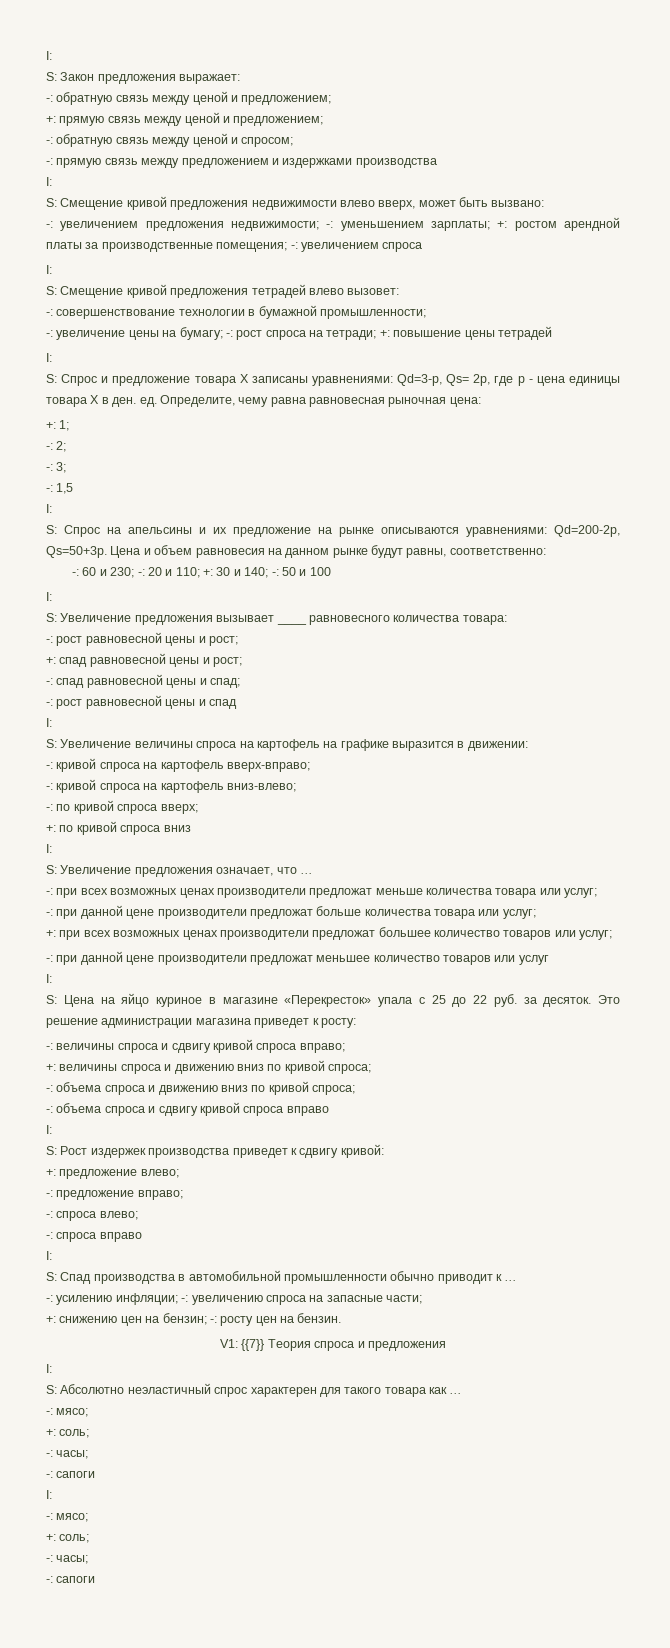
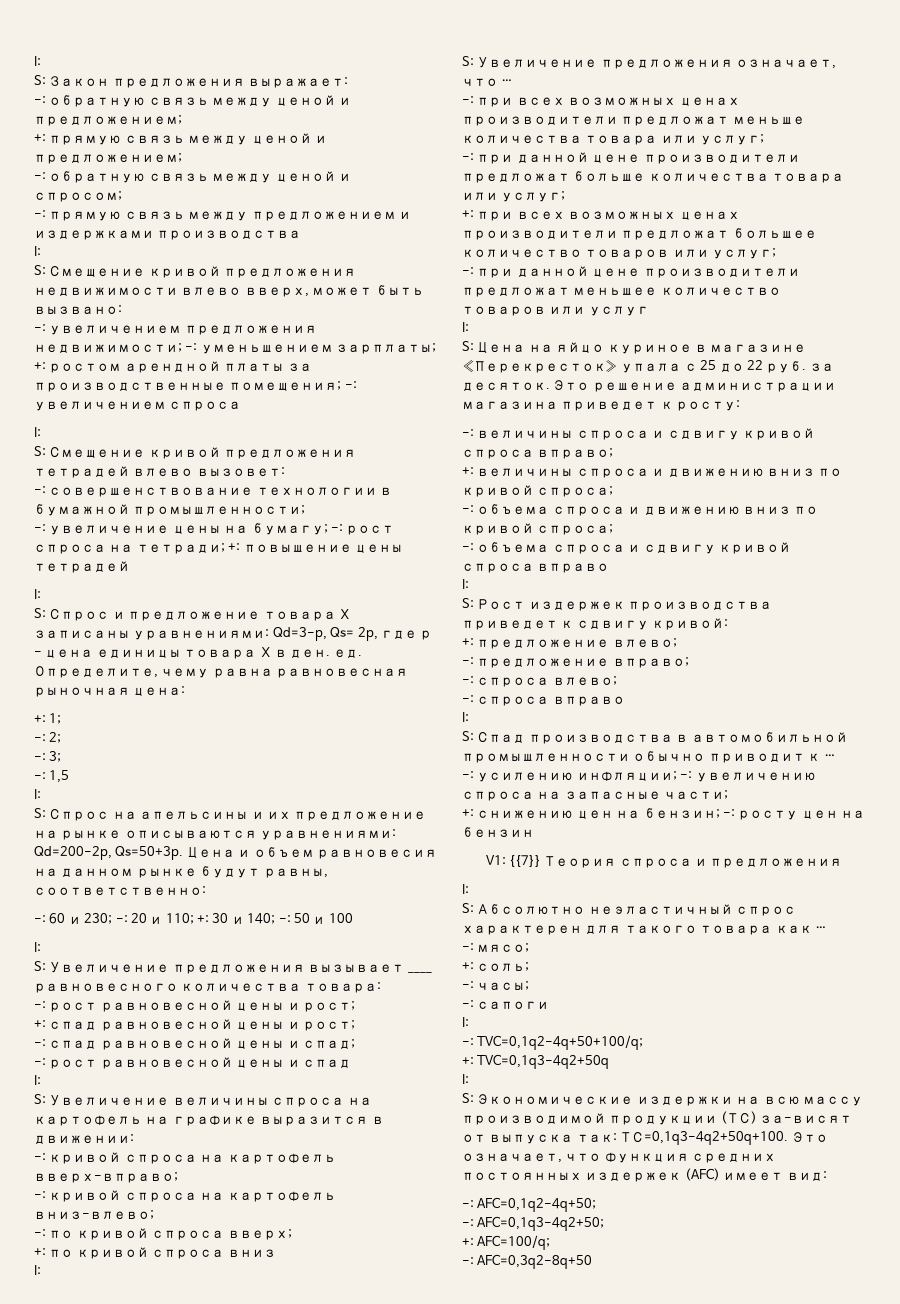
[297,1313,342,1323] бензин. -> [462,827,534,838] бензин
[56,1513,89,1522] [46,1534,90,1543] [46,1555,89,1564] [46,1576,96,1583] мясо; // +: соль; // -: часы; // -: сапоги -> [477,1035,644,1050] [462,1054,610,1069] [462,1074,469,1084] [462,1093,863,1106] [462,1111,853,1125] [462,1131,828,1145] [462,1152,777,1163] [462,1168,827,1182] [462,1197,597,1212] [462,1216,605,1231] [462,1235,551,1250] [462,1254,593,1269] TVC=0,1q2-4q+50+100/q; // +: TVC=0,1q3-4q2+50q // I: // S: Экономические издержки на всю массу производимой продукции (ТС) за-висят от выпуска так: ТС=0,1q3-4q2+50q+100. Это означает, что функция средних постоянных издержек (AFC) имеет вид: // -: AFC=0,1q2-4q+50; // -: AFC=0,1q3-4q2+50; // +: AFC=100/q; // -: AFC=0,3q2-8q+50

